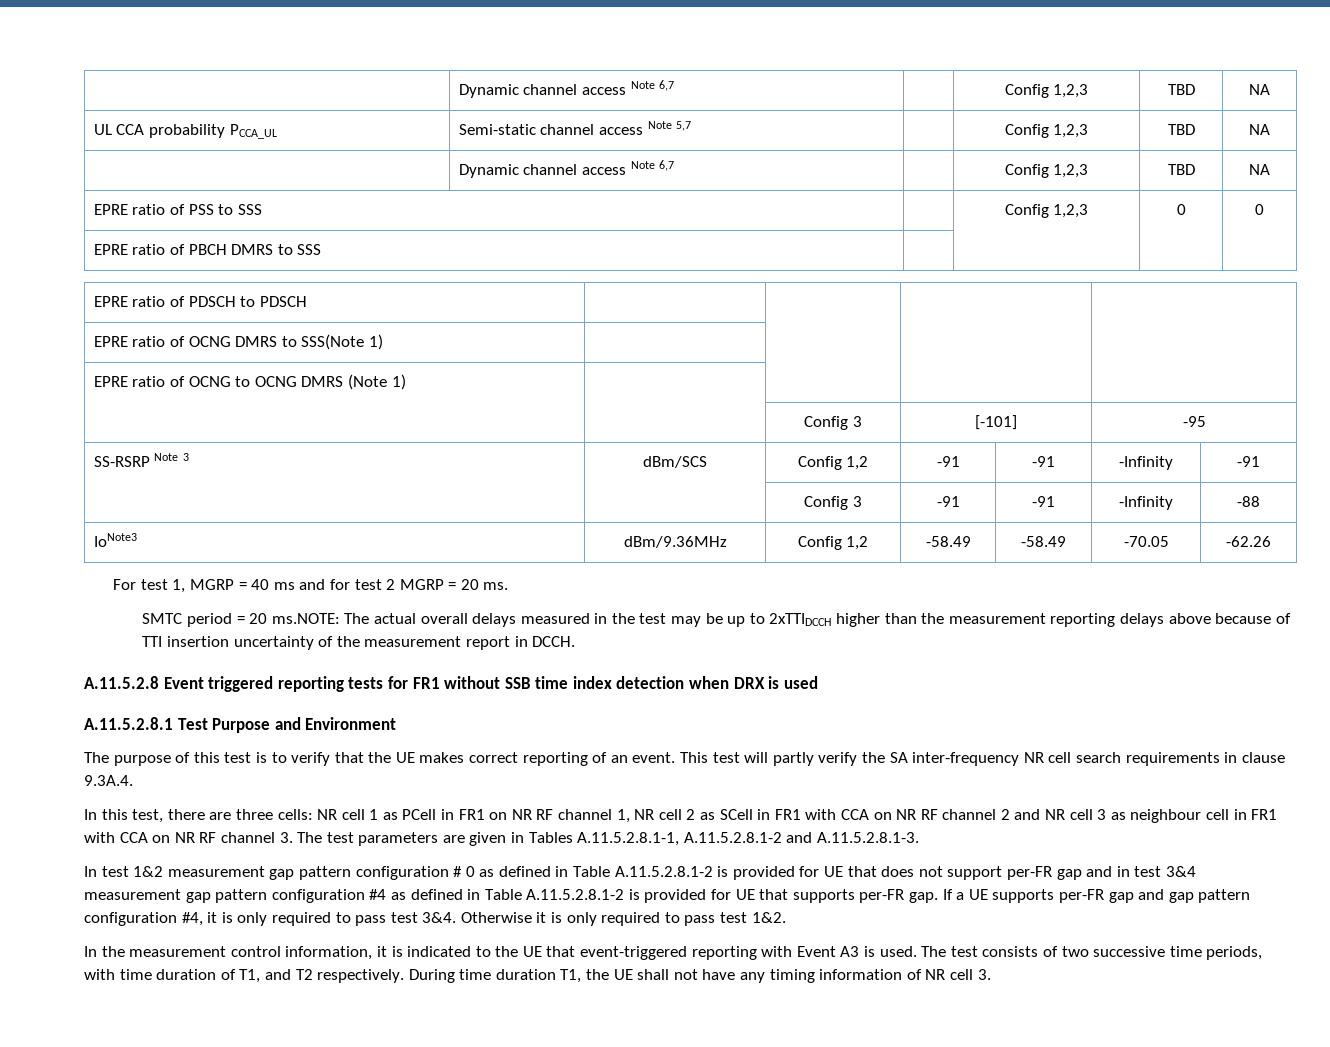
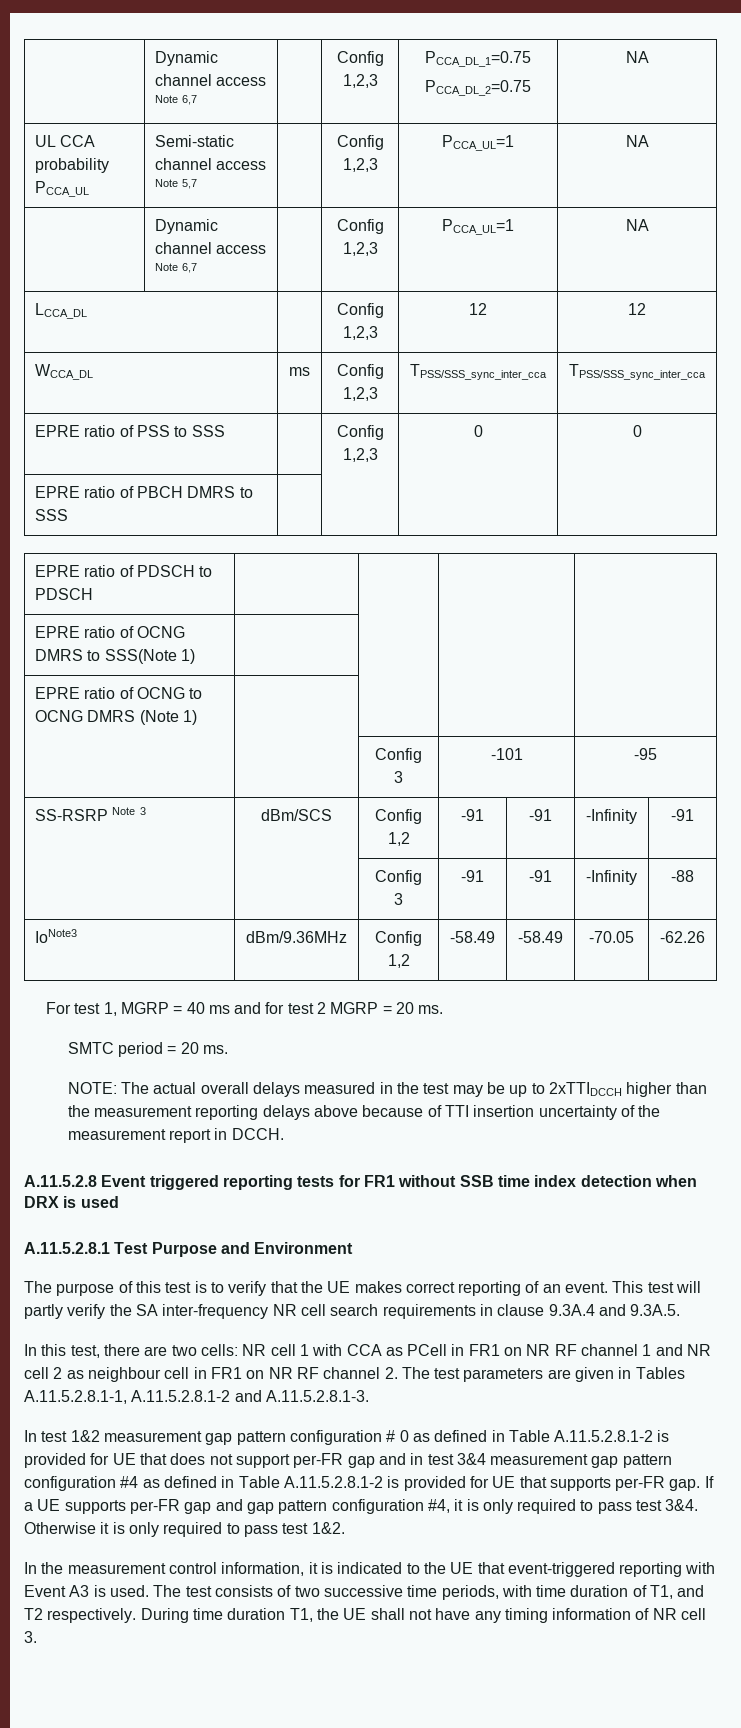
[458,80,675,98] [1004,84,1089,98] [1167,84,1195,95] | Dynamic channel access Note 6,7 | | Config 1,2,3 | TBD -> [154,51,218,66] [154,74,267,86] [154,95,198,105] [336,51,384,66] [342,74,378,88] [425,51,531,67] [425,80,531,96] | Dynamic channel access Note 6,7 | | Config 1,2,3 | PCCA_DL_1=0.75 // PCCA_DL_2=0.75
[1167,124,1195,135] TBD -> [442,135,514,151] PCCA_UL=1
[1167,164,1195,175] [1249,164,1270,175] TBD | NA -> [442,219,514,235] [625,219,649,231] [34,303,87,319] [336,303,384,318] [342,326,378,340] [469,303,487,315] [628,303,646,315] [34,364,93,380] [289,367,310,376] [336,364,384,379] [342,387,378,401] [410,364,547,380] [569,364,706,380] PCCA_UL=1 | NA // LCCA_DL | | Config 1,2,3 | 12 | 12 // WCCA_DL | ms | Config 1,2,3 | TPSS/SSS_sync_inter_cca | TPSS/SSS_sync_inter_cca
[975,415,1017,430] [-101] -> [490,748,523,760] -101
[271,613,340,624] ms.NOTE: -> [203,1045,229,1054] [67,1082,117,1094] ms. // NOTE:
[84,775,133,786] 9.3A.4. -> [548,1304,681,1316] 9.3A.4 and 9.3A.5.
[235,809,273,820] three -> [171,1345,197,1356] two
(379, 814) none -> [312,1344,382,1356] with CCA
[616,809,630,823] 1, -> [642,1344,683,1356] 1 and
[719,809,1126,820] SCell in FR1 with CCA on NR RF channel 2 and NR cell 3 as -> (84, 1374) none
[84,832,293,843] with CCA on NR RF channel 3. -> [246,1367,398,1379] on NR RF channel 2.

